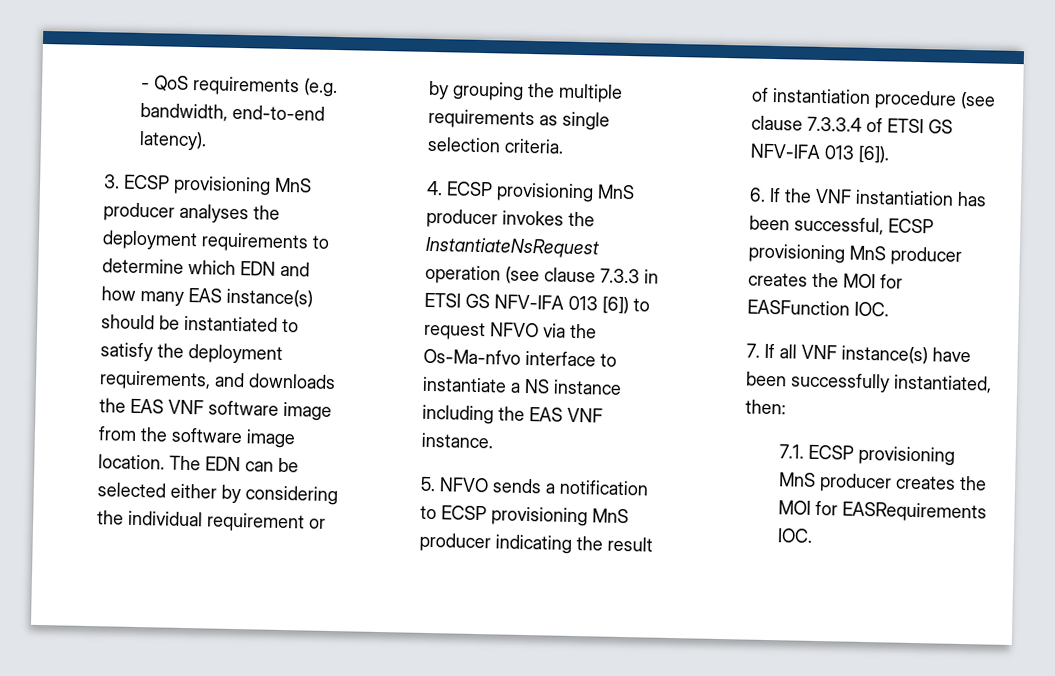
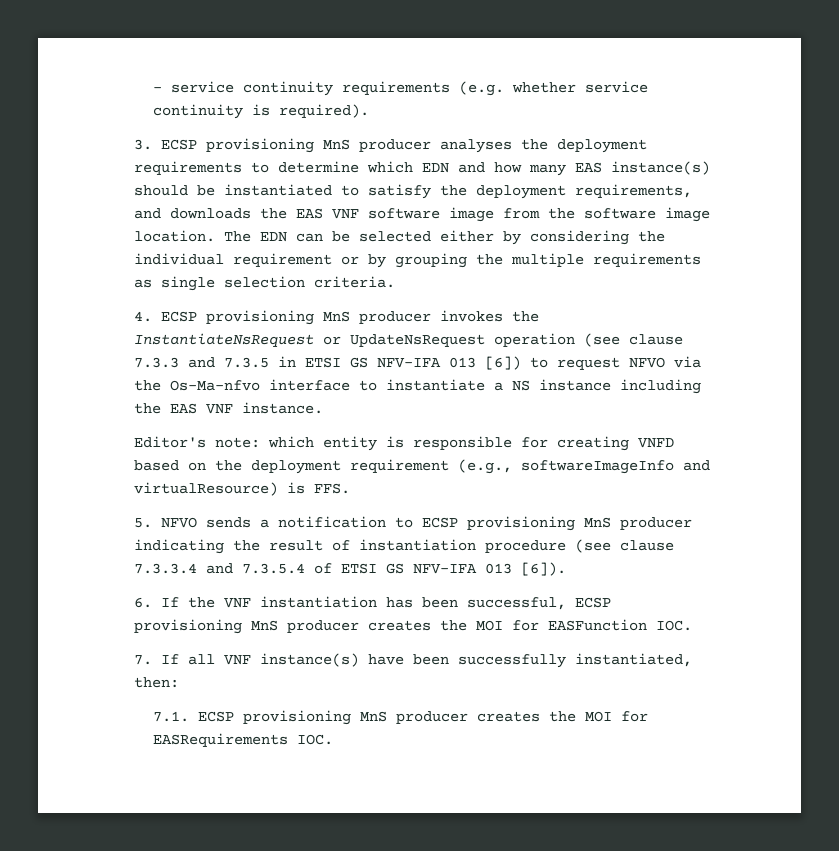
[153,75,338,98] [139,102,325,122] [138,130,207,151] QoS requirements (e.g. bandwidth, end-to-end latency). -> [170,81,648,96] [152,104,369,119] service continuity requirements (e.g. whether service continuity is required).
(600, 247) none -> [322,334,485,347] or UpdateNsRequest
(640, 276) none -> [187,357,269,368] and 7.3.5
(494, 440) none -> [133,436,674,451] [133,459,710,474] [133,482,350,496] // Editor's note: which entity is responsible for creating VNFD based on the deployment requirement (e.g., softwareImageInfo and virtualResource) is FFS.
(862, 124) none -> [205,563,305,574] and 7.3.5.4

